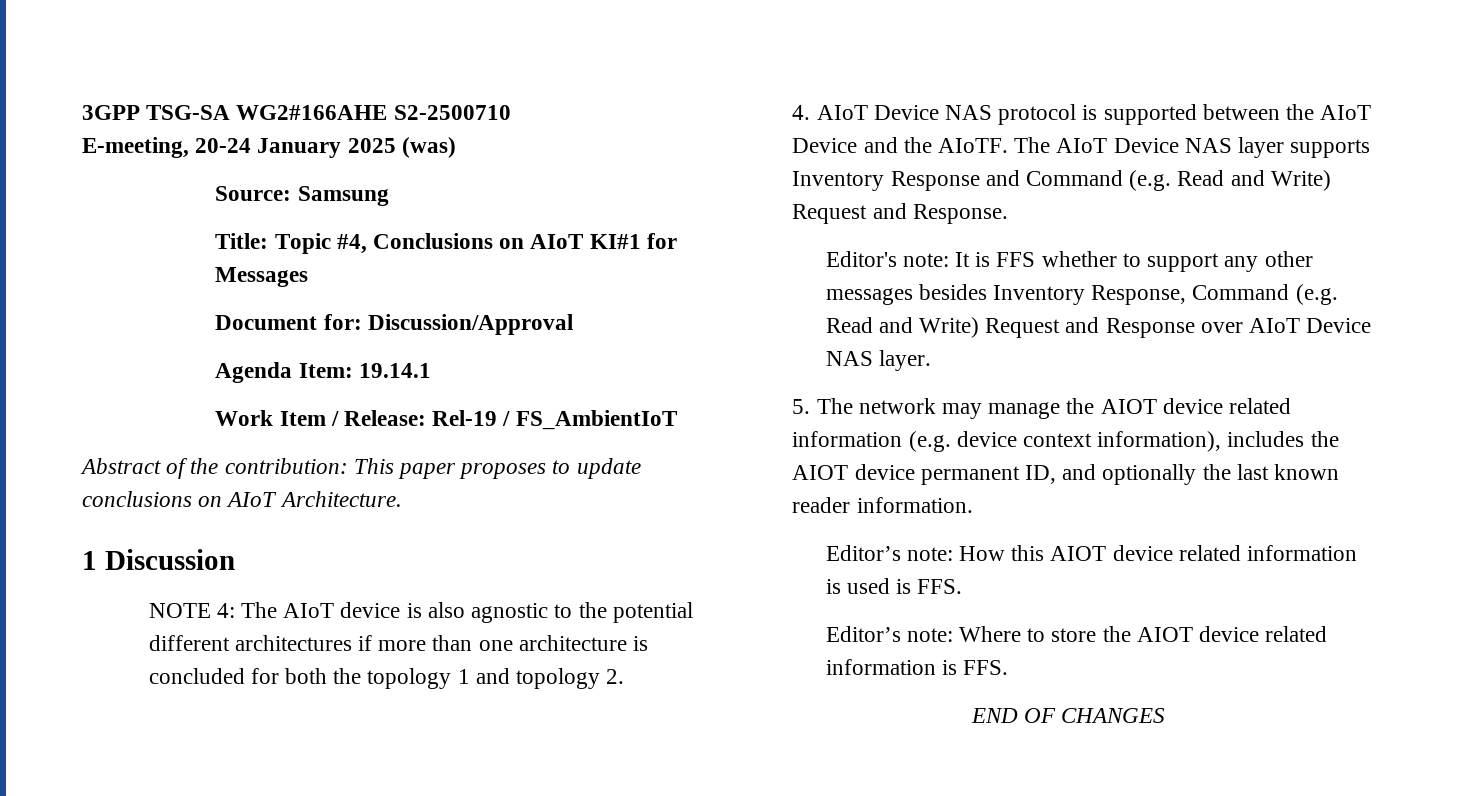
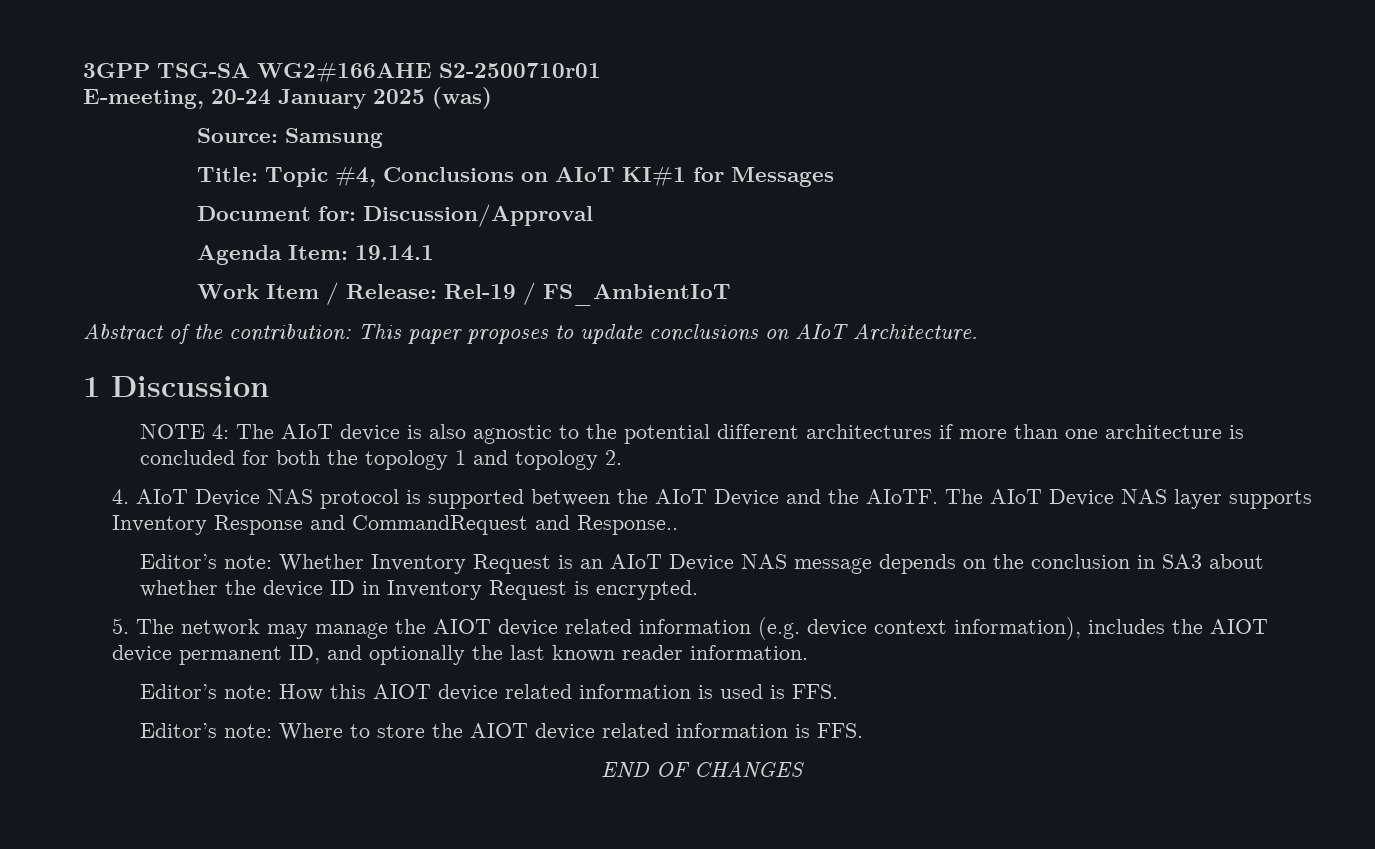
[393,105,511,120] S2-2500710 -> [439,63,601,78] S2-2500710r01
[1025,170,1331,191] [792,203,1008,224] [825,251,1313,272] [825,284,1338,305] [825,317,1372,338] [825,350,931,371] Command (e.g. Read and Write) Request and Response. // Editor's note: It is FFS whether to support any other messages besides Inventory Response, Command (e.g. Read and Write) Request and Response over AIoT Device NAS layer. -> [351,515,678,535] [140,554,1265,574] [140,580,699,600] CommandRequest and Response.. // Editor’s note: Whether Inventory Request is an AIoT Device NAS message depends on the conclusion in SA3 about whether the device ID in Inventory Request is encrypted.

